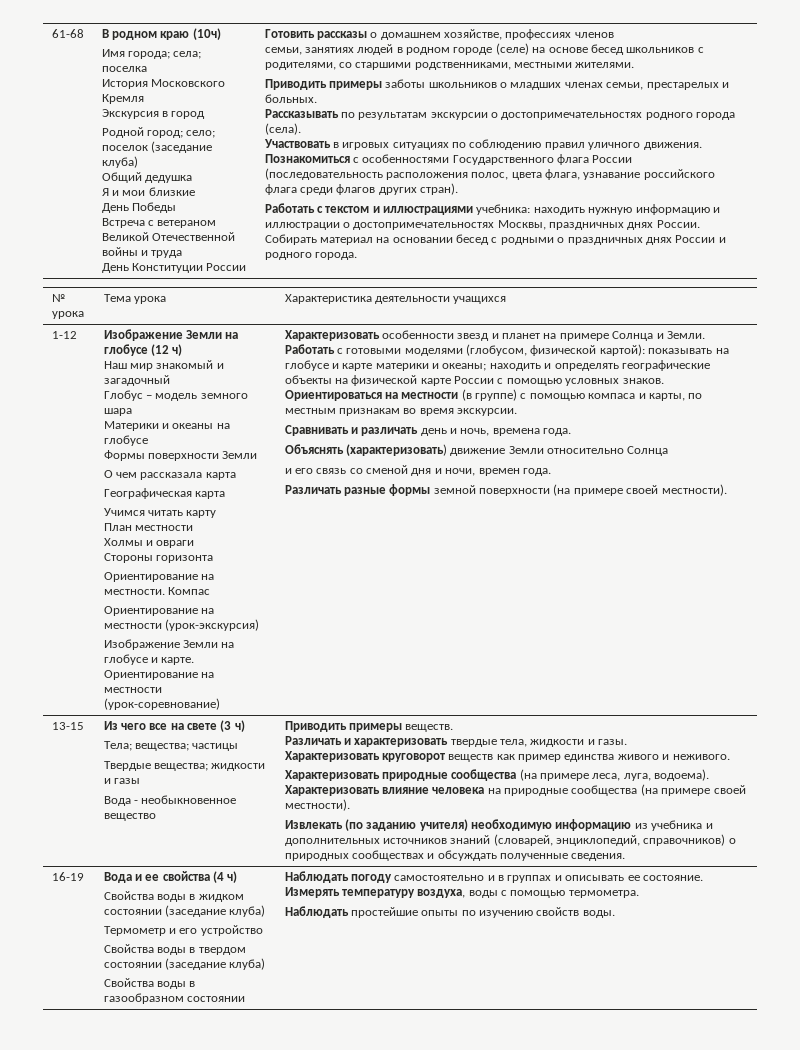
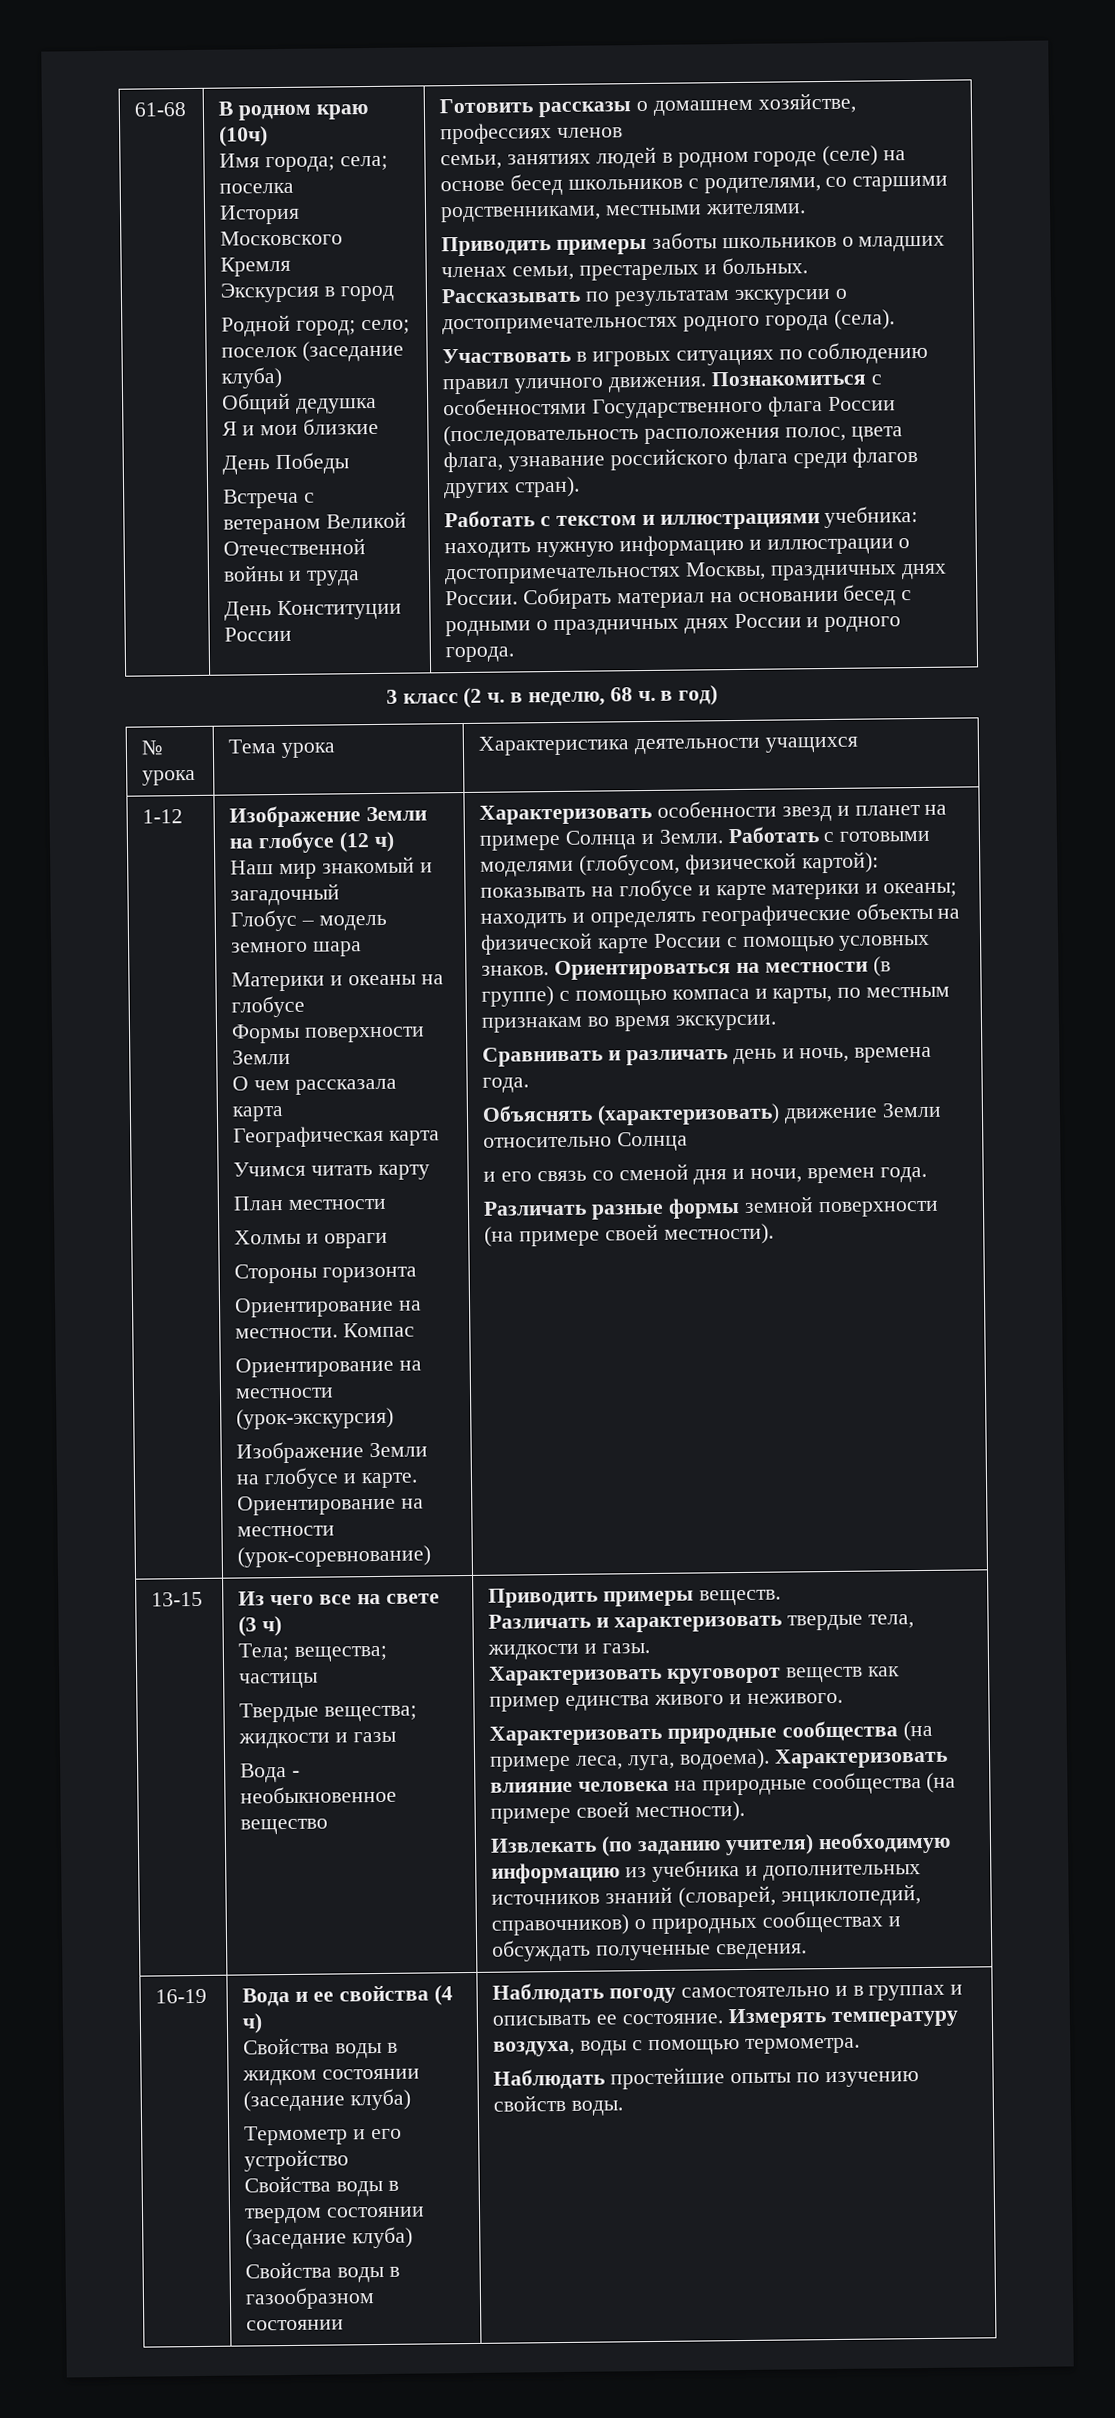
(357, 256) none -> [385,685,719,709] // 3 класс (2 ч. в неделю, 68 ч. в год)

